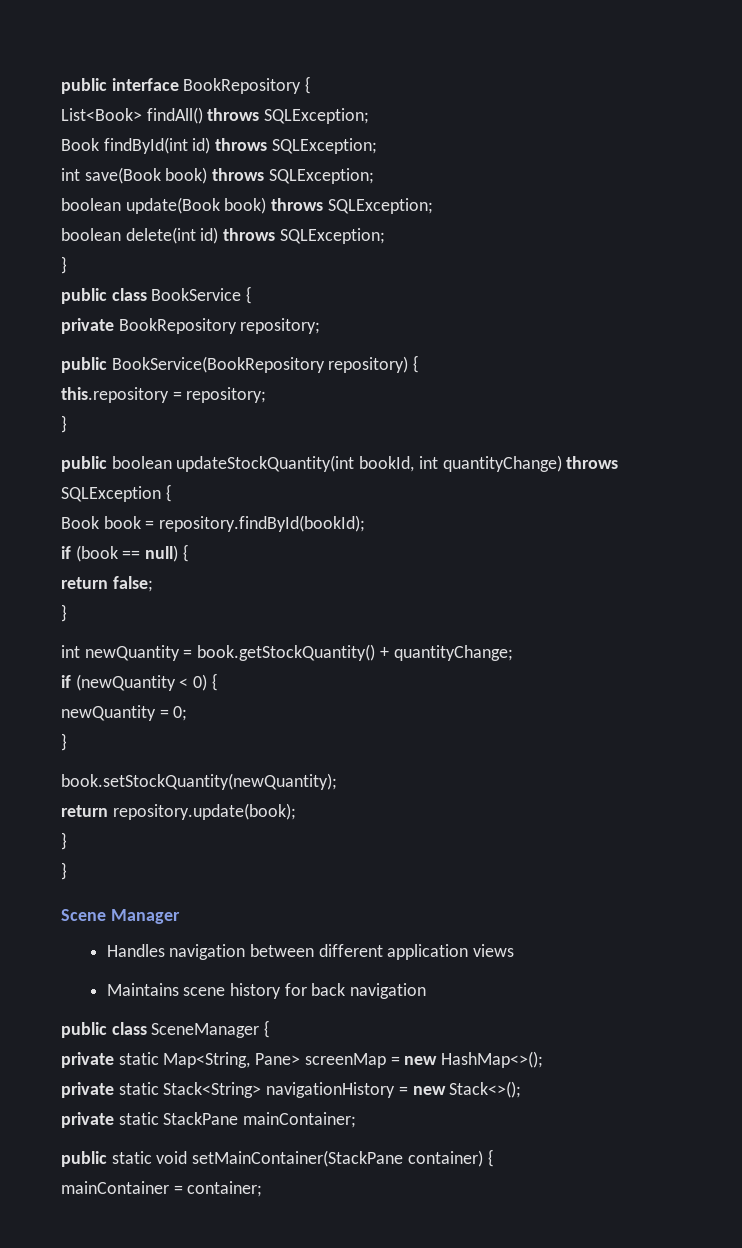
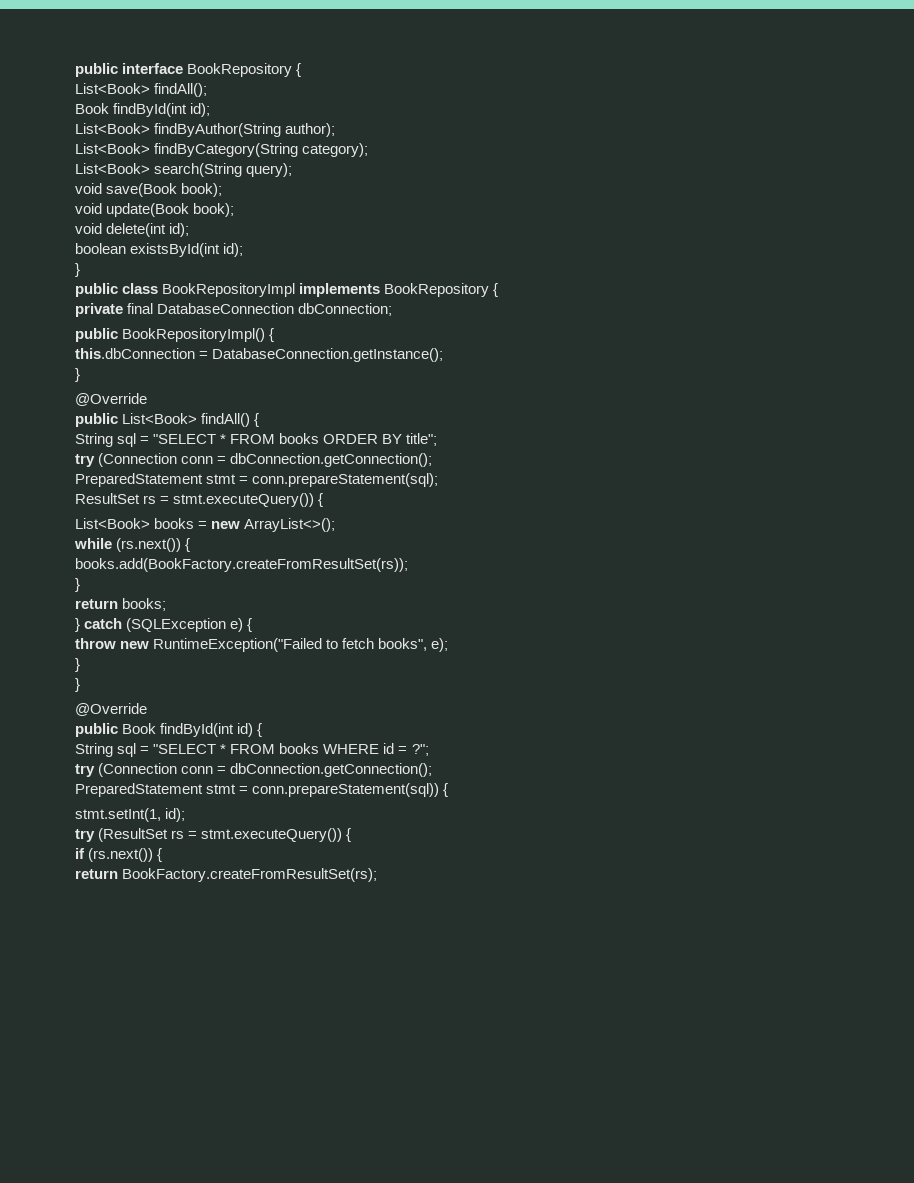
[146,107,370,124] [61,137,377,154] [61,167,374,184] [61,197,433,214] [61,227,385,244] findAll() throws SQLException; // Book findById(int id) throws SQLException; // int save(Book book) throws SQLException; // boolean update(Book book) throws SQLException; // boolean delete(int id) throws SQLException; -> [154,83,208,97] [75,103,211,117] [75,123,336,137] [75,143,369,157] [75,163,293,177] [75,183,223,197] [75,203,235,217] [75,223,190,237] [75,243,244,257] findAll(); // Book findById(int id); // List<Book> findByAuthor(String author); // List<Book> findByCategory(String category); // List<Book> search(String query); // void save(Book book); // void update(Book book); // void delete(int id); // boolean existsById(int id);
[151,286,253,304] [61,318,321,334] [61,355,420,373] [61,387,267,403] [61,415,67,433] [61,455,619,472] [61,484,172,502] [61,515,366,532] [61,544,189,562] [61,576,153,592] [61,604,67,622] [61,644,513,661] [61,673,218,691] [61,705,188,721] [61,733,67,751] [61,773,337,790] [61,803,296,820] [61,832,67,850] [61,862,67,880] [61,909,180,924] [106,944,515,960] [106,983,427,999] [61,1020,271,1038] [61,1051,544,1068] [61,1081,522,1098] [61,1112,357,1128] [61,1149,494,1167] [61,1181,263,1197] BookService { // private BookRepository repository; // public BookService(BookRepository repository) { // this.repository = repository; // } // public boolean updateStockQuantity(int bookId, int quantityChange) throws SQLException { // Book book = repository.findById(bookId); // if (book == null) { // return false; // } // int newQuantity = book.getStockQuantity() + quantityChange; // if (newQuantity < 0) { // newQuantity = 0; // } // book.setStockQuantity(newQuantity); // return repository.update(book); // } // } // Scene Manager // Handles navigation between different application views // Maintains scene history for back navigation // public class SceneManager { // private static Map<String, Pane> screenMap = new HashMap<>(); // private static Stack<String> navigationHistory = new Stack<>(); // private static StackPane mainContainer; // public static void setMainContainer(StackPane container) { // mainContainer = container; -> [162,283,499,297] [75,303,393,317] [75,328,275,342] [75,348,444,362] [75,368,80,382] [75,393,147,406] [75,413,260,427] [75,433,438,447] [75,453,433,467] [75,473,439,487] [75,493,324,507] [75,518,336,532] [74,538,191,552] [75,558,408,572] [75,578,80,592] [75,598,167,611] [75,618,253,632] [75,638,449,652] [75,658,80,672] [75,678,80,692] [75,703,147,716] [75,723,263,737] [75,743,429,757] [75,763,433,777] [75,783,449,797] [75,808,186,822] [75,828,352,842] [75,848,163,862] [75,868,378,882] BookRepositoryImpl implements BookRepository { // private final DatabaseConnection dbConnection; // public BookRepositoryImpl() { // this.dbConnection = DatabaseConnection.getInstance(); // } // @Override // public List<Book> findAll() { // String sql = "SELECT * FROM books ORDER BY title"; // try (Connection conn = dbConnection.getConnection(); // PreparedStatement stmt = conn.prepareStatement(sql); // ResultSet rs = stmt.executeQuery()) { // List<Book> books = new ArrayList<>(); // while (rs.next()) { // books.add(BookFactory.createFromResultSet(rs)); // } // return books; // } catch (SQLException e) { // throw new RuntimeException("Failed to fetch books", e); // } // } // @Override // public Book findById(int id) { // String sql = "SELECT * FROM books WHERE id = ?"; // try (Connection conn = dbConnection.getConnection(); // PreparedStatement stmt = conn.prepareStatement(sql)) { // stmt.setInt(1, id); // try (ResultSet rs = stmt.executeQuery()) { // if (rs.next()) { // return BookFactory.createFromResultSet(rs);

